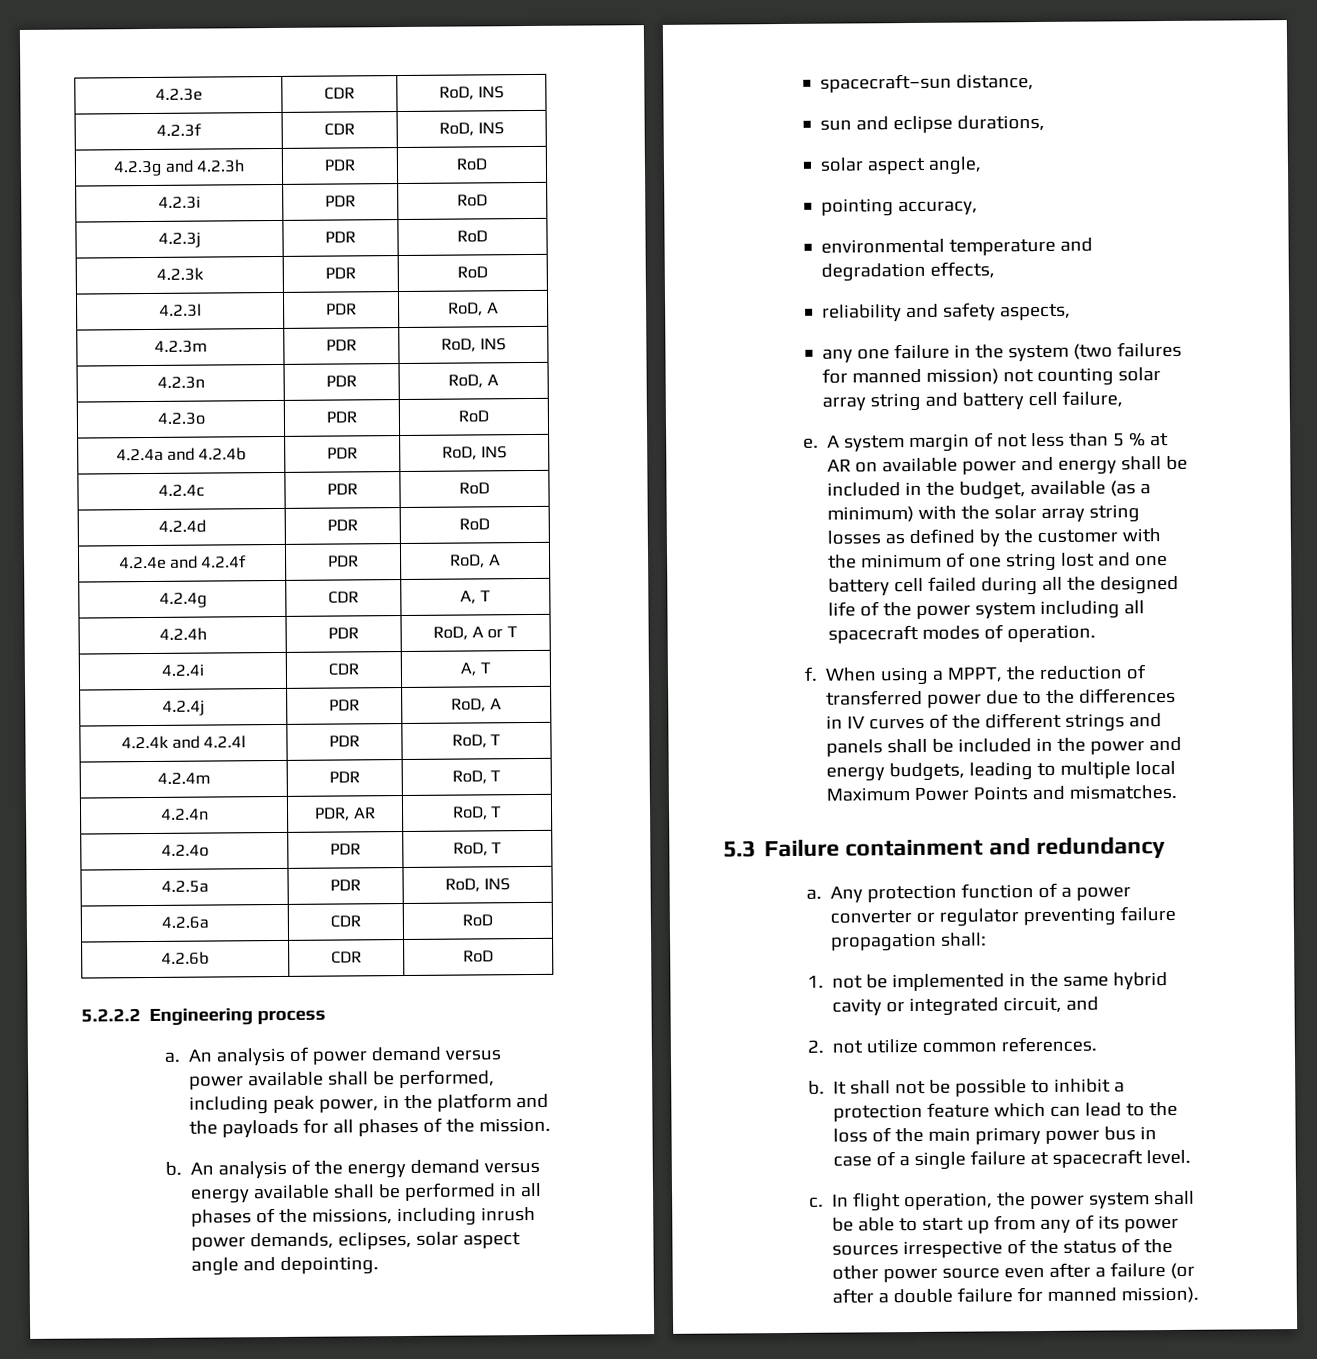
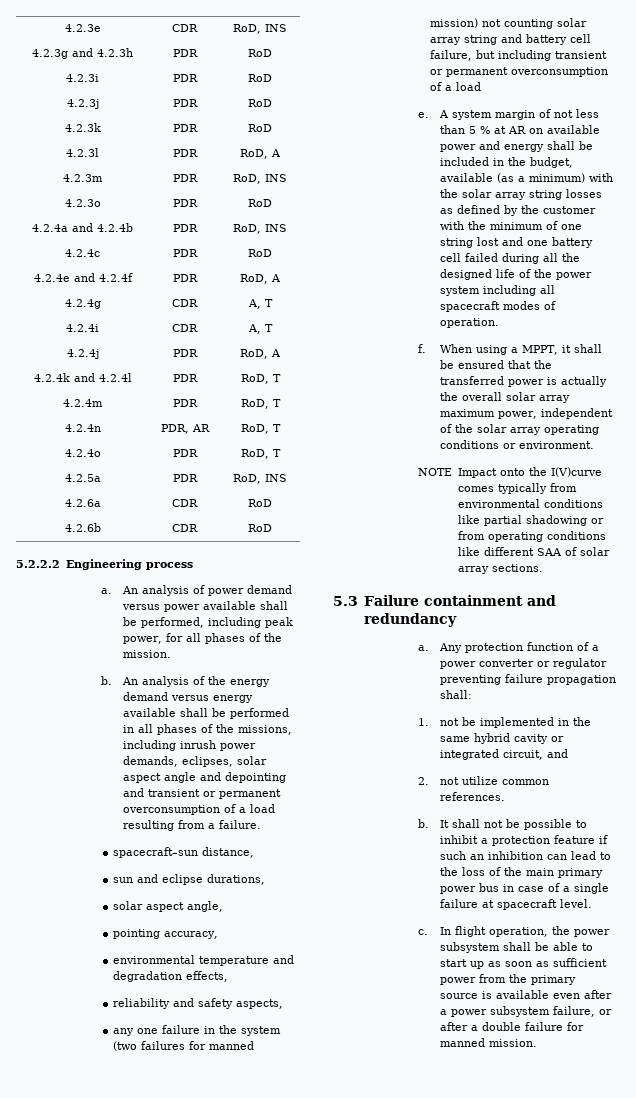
[156,123,202,137] [324,123,355,136] [439,122,504,136] // 4.2.3f | CDR | RoD, INS -> (287, 28) none
[156,376,205,389] [326,375,357,387] [448,374,499,388] // 4.2.3n | PDR | RoD, A -> (287, 178) none
[157,519,206,533] [327,519,358,531] [459,518,490,531] // 4.2.4d | PDR | RoD -> (272, 253) none
[158,627,207,640] [328,627,359,639] [433,626,518,640] // 4.2.4h | PDR | RoD, A or T -> (273, 303) none
[382,1093,549,1112] [188,1119,299,1138] in the platform and the payloads -> (163, 640) none
[279,1256,379,1275] depointing. -> [225,772,287,783] [123,788,282,799] [123,804,276,815] [123,820,262,831] depointing and transient or permanent overconsumption of a load resulting from a failure.
(1123, 399) none -> [476,50,608,61] [430,67,609,77] [430,82,482,91] but including transient or permanent overconsumption of a load
[1005,664,1147,681] [825,687,1176,708] [825,712,1162,732] [825,736,1182,757] [825,760,1176,782] [825,784,1177,802] the reduction of transferred power due to the differences in IV curves of the different strings and panels shall be included in the power and energy budgets, leading to multiple local Maximum Power Points and mismatches. -> [561,344,602,353] [440,360,553,369] [440,376,608,387] [440,392,571,403] [440,408,613,419] [440,424,600,435] [440,440,595,449] [418,467,602,478] [457,483,577,494] [457,499,603,508] [457,515,604,526] [457,531,606,542] [457,547,610,556] [457,564,543,574] it shall be ensured that the transferred power is actually the overall solar array maximum power, independent of the solar array operating conditions or environment. // NOTE Impact onto the I(V)curve comes typically from environmental conditions like partial shadowing or from operating conditions like different SAA of solar array sections.
[993,1102,1046,1118] which -> [599,835,609,844] [440,851,544,860] if such an inhibition
[1088,1192,1150,1209] system -> [440,942,501,953] subsystem
[993,1214,1179,1234] [831,1238,1173,1259] [831,1262,1195,1283] from any of its power sources irrespective of the status of the other power source even after a failure (or -> [488,958,608,967] [440,974,577,985] [440,990,613,999] [440,1006,613,1017] as soon as sufficient power from the primary source is available even after a power subsystem failure, or
[1120,1286,1199,1304] mission). -> [489,1039,538,1047] mission.

